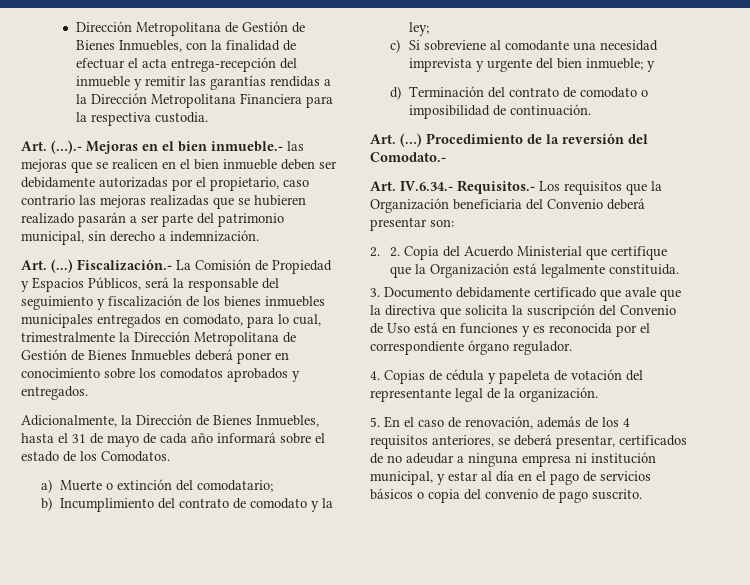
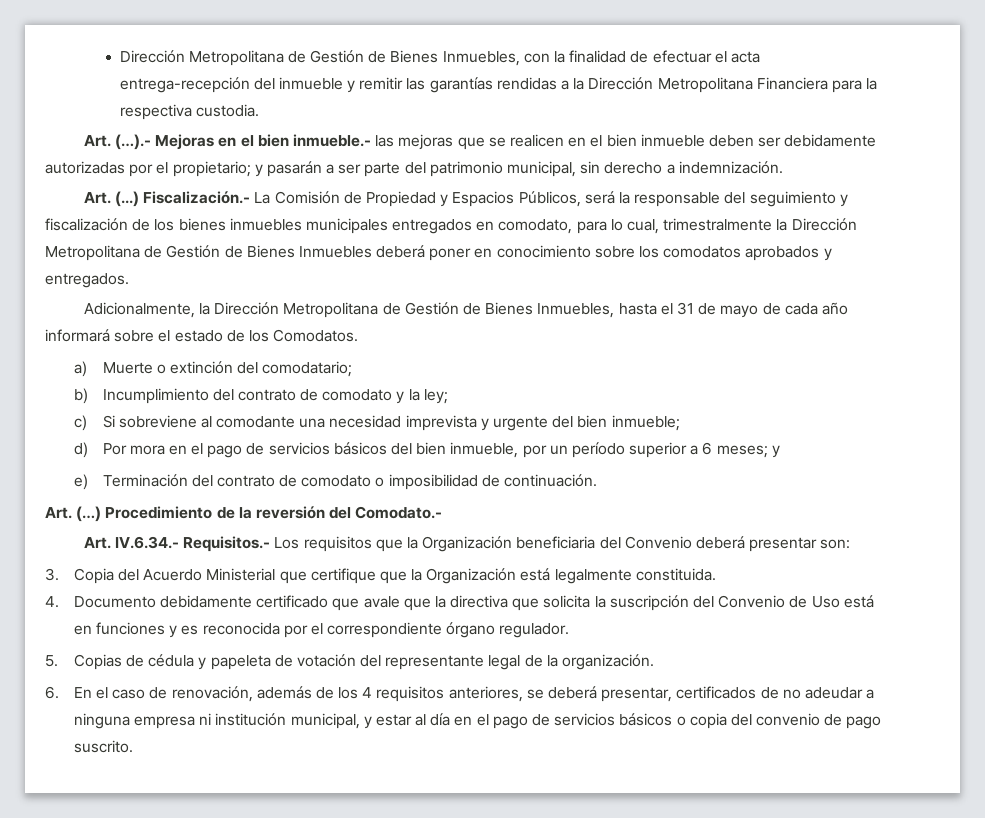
[210,177,309,191] [21,195,306,209] [21,213,74,224] propietario, caso contrario las mejoras realizadas que se hubieren realizado -> [172,161,263,177] propietario; y
(192, 419) none -> [283,302,459,318] Metropolitana de Gestión
(644, 64) none -> [73,442,768,458] // d) Por mora en el pago de servicios básicos del bien inmueble, por un período superior a 6 meses;
[389,86,401,100] d) -> [73,474,88,490] e)
[370,247,400,257] 2. 2. -> [45,568,59,581] 3.
[370,288,380,297] 3. -> [45,596,59,608] 4.
[370,371,380,380] 4. -> [45,655,58,667] 5.
[370,417,380,427] 5. -> [45,686,59,699] 6.

